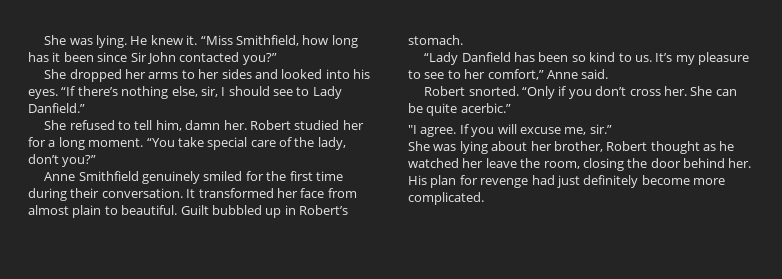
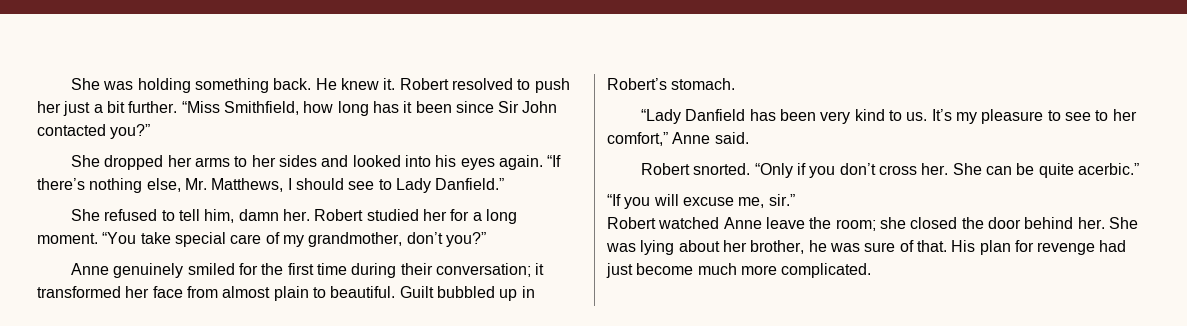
[44,35,198,48] She was lying. He knew it. -> [71,78,570,93] [37,101,178,116] She was holding something back. He knew it. Robert resolved to push her just a bit further.
[28,89,58,99] eyes. -> [460,155,543,170] eyes again.
[200,86,218,97] sir, -> [184,178,284,192] Mr. Matthews,
[294,137,346,150] the lady, -> [282,232,403,247] my grandmother,
[78,171,139,181] Smithfield -> (110, 269) none
[101,188,196,198] conversation. It -> [436,263,545,277] conversation; it
[571,55,586,62] so -> [820,111,851,124] very
[408,124,469,137] "I agree. If -> [607,194,621,206] “If
(612, 129) none -> [607,217,1105,231] Robert watched Anne leave the room; she closed the door behind her.
[606,141,735,154] [408,158,752,171] Robert thought as he watched her leave the room, closing the door behind her. -> [808,240,947,252] he was sure of that.
[583,175,690,188] definitely become -> [636,263,737,275] become much

